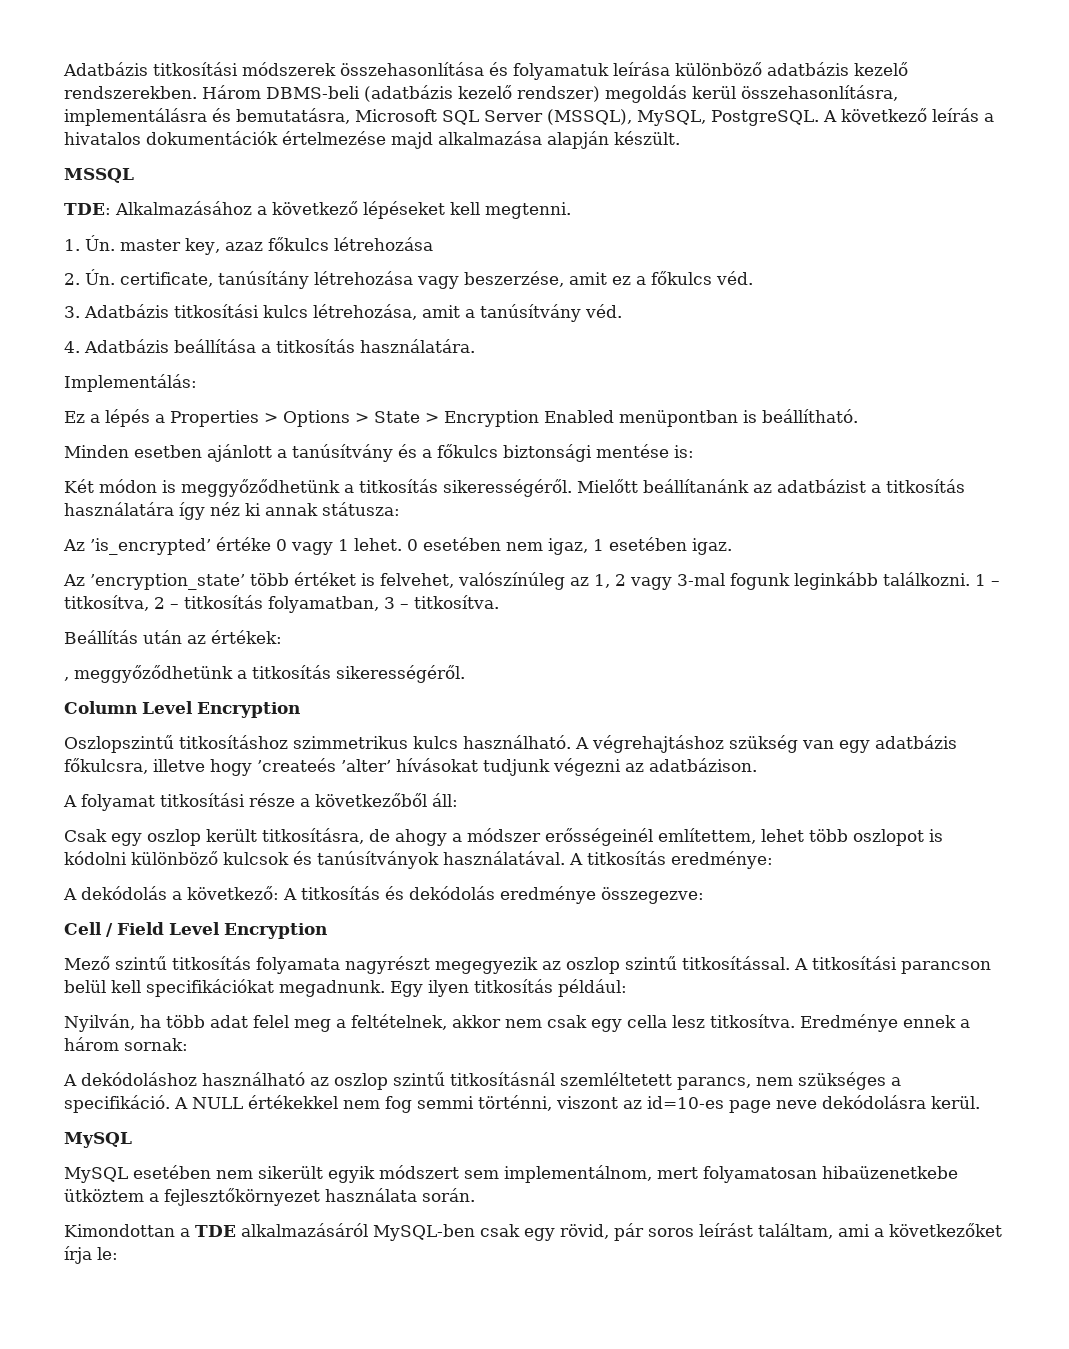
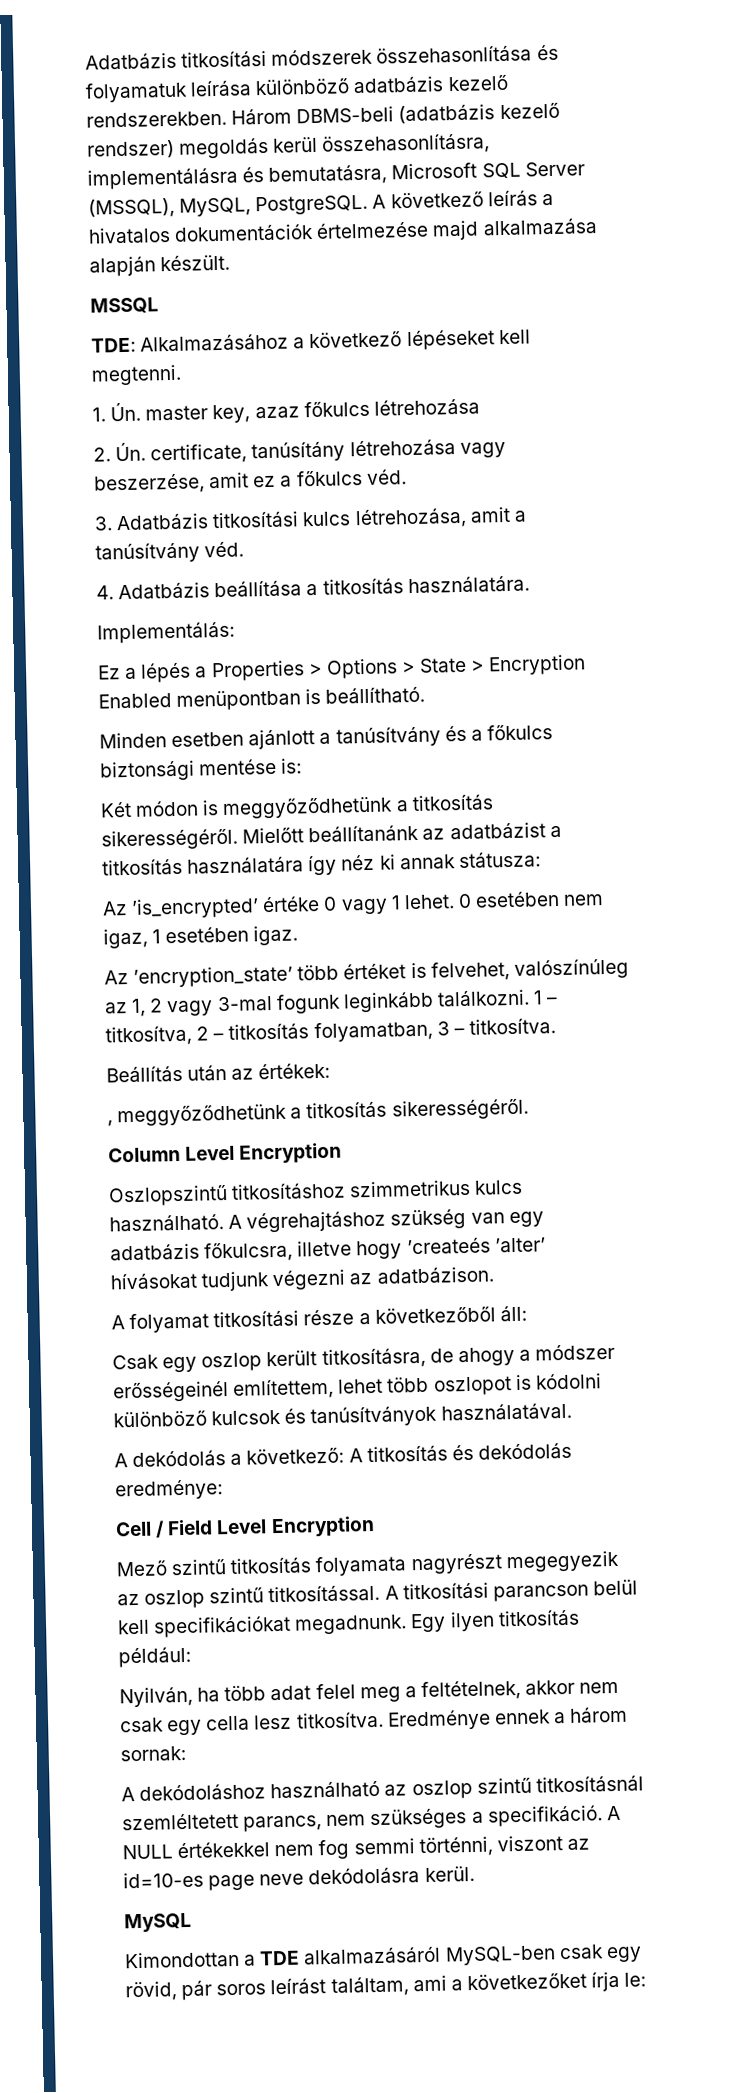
[569,851,773,869] A titkosítás eredménye: -> (572, 1411) none
[500,886,704,904] eredménye összegezve: -> [115,1479,223,1501] eredménye:
[64,1165,958,1183] [64,1188,475,1206] // MySQL esetében nem sikerült egyik módszert sem implementálnom, mert folyamatosan hibaüzenetkebe ütköztem a fejlesztőkörnyezet használata során. -> (192, 1922) none

